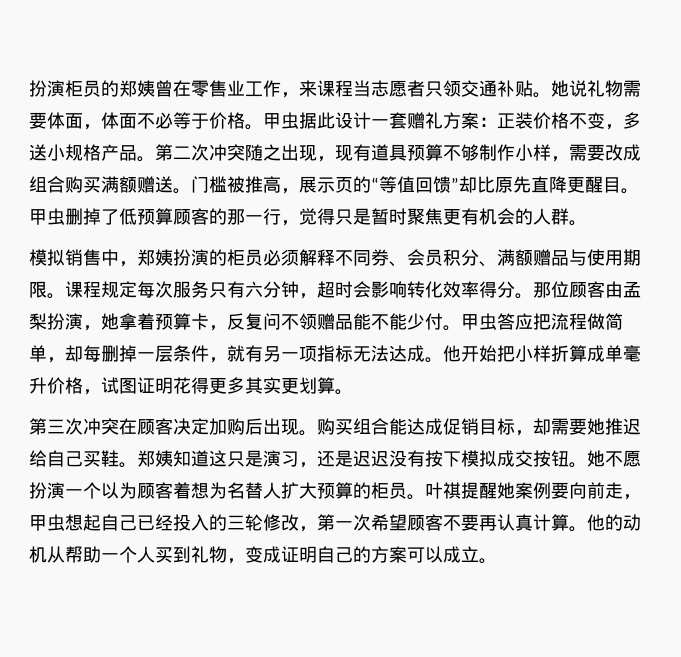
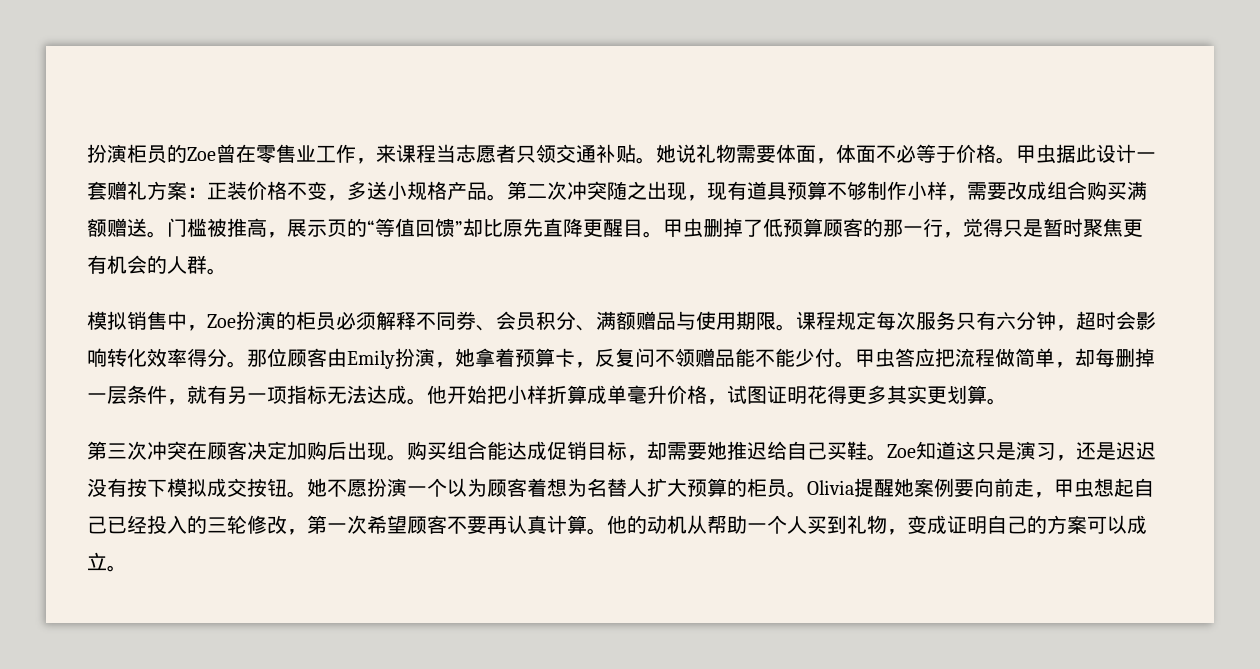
[119,80,155,97] 郑姨 -> [187,147,216,161] Zoe
[137,249,173,266] 郑姨 -> [207,314,236,328] Zoe
[623,282,641,298] [29,313,47,330] 孟梨 -> [347,350,395,369] Emily
[137,450,173,467] 郑姨 -> [887,444,916,458] Zoe
[425,482,461,499] 叶祺 -> [807,480,854,495] Olivia

